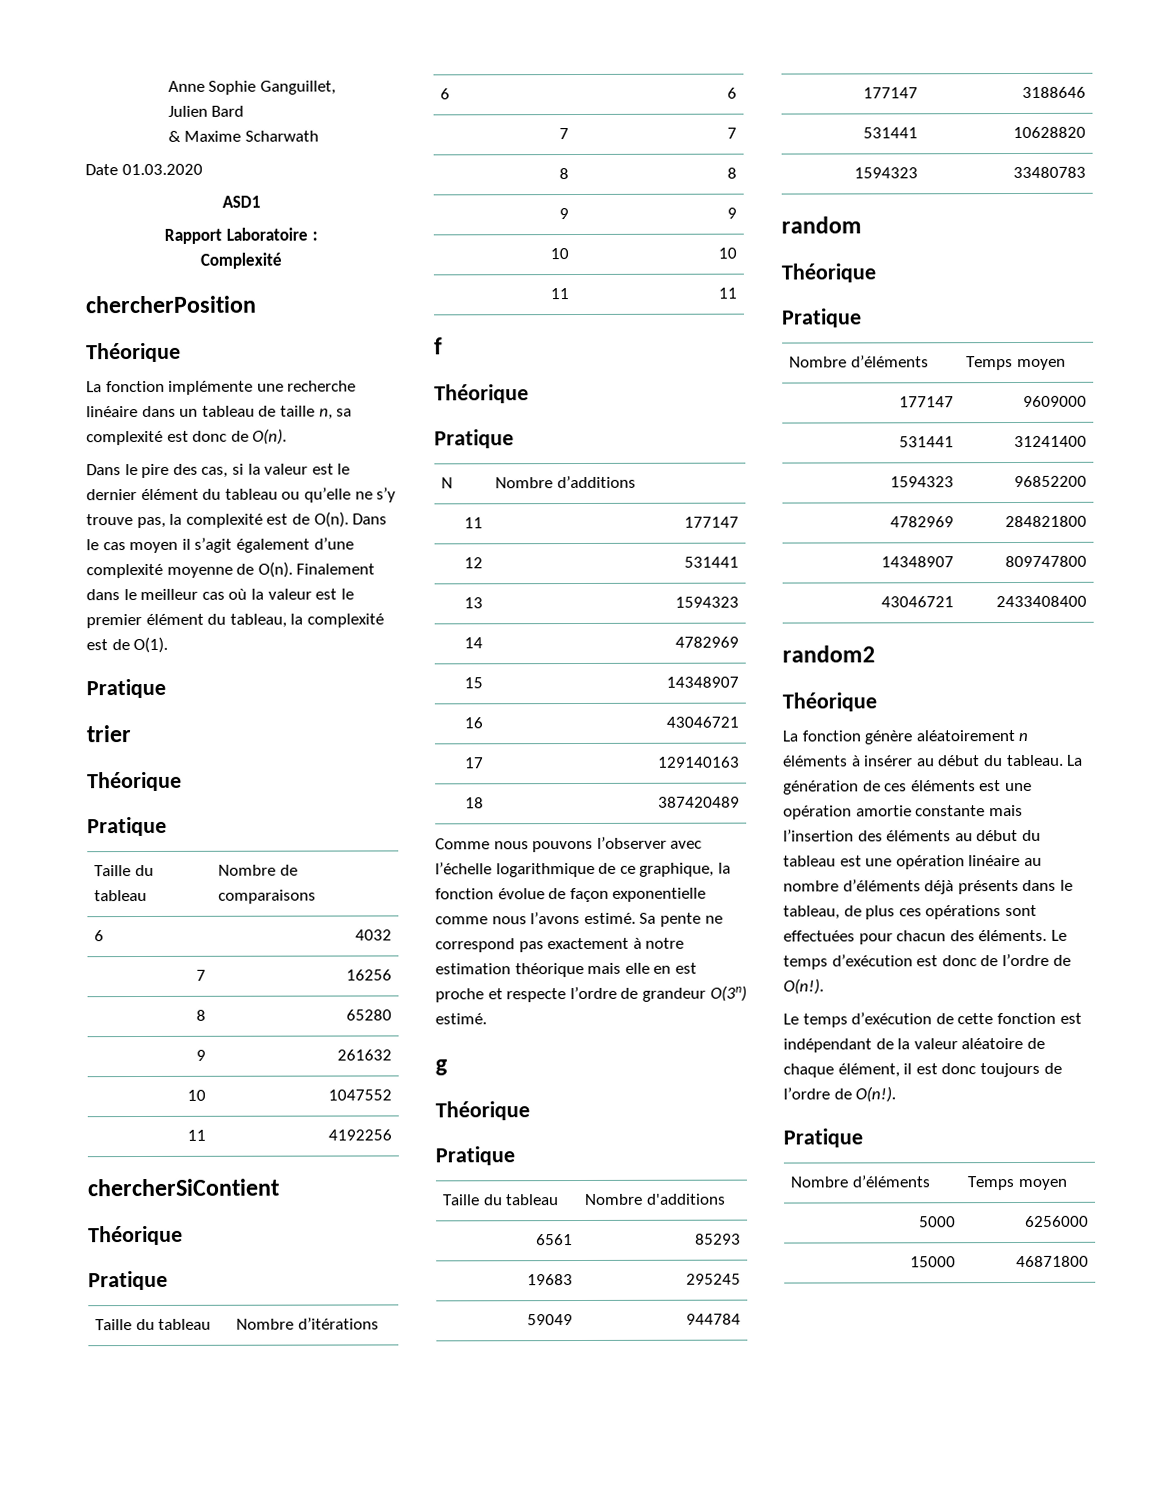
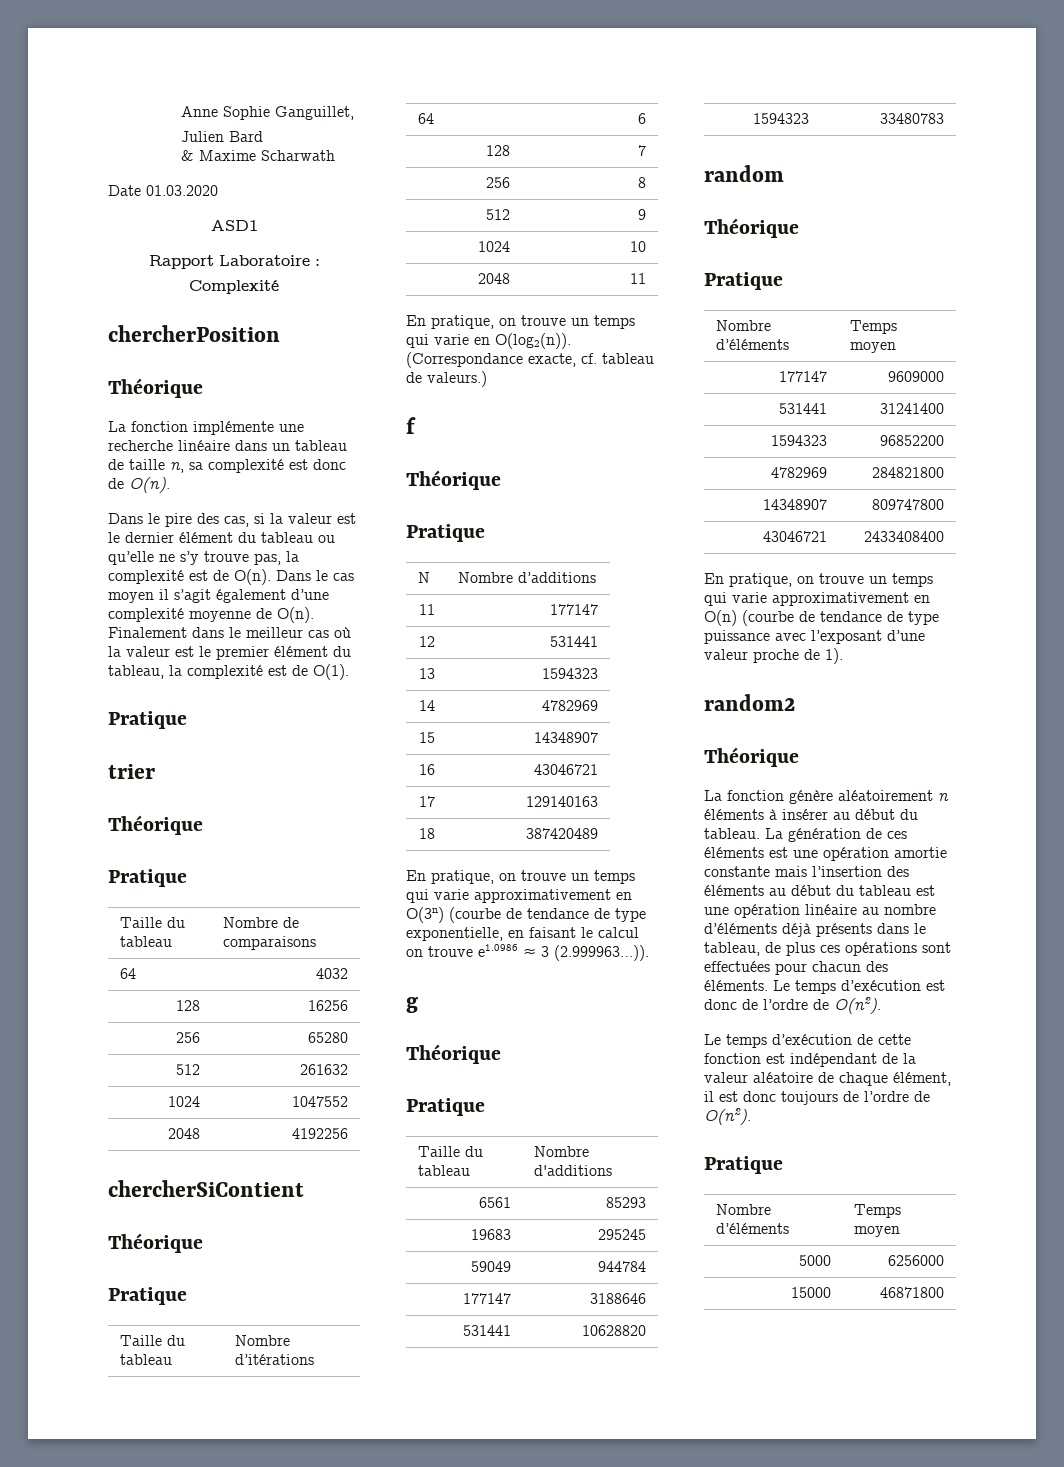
[93,930,104,942] 6 -> [119,968,136,979] 64
[196,969,207,981] 7 -> [176,1000,201,1011] 128
[196,1009,207,1021] 8 -> [176,1032,201,1043] 256
[196,1049,207,1061] 9 -> [176,1064,201,1075] 512
[187,1089,207,1101] 10 -> [168,1096,201,1107] 1024
[187,1129,207,1141] 11 -> [168,1128,201,1139] 2048
[439,88,450,100] 6 -> [417,113,434,124] 64
[559,128,570,140] 7 -> [486,145,511,156] 128
[559,168,570,180] 8 -> [486,177,511,188] 256
[559,208,570,220] 9 -> [486,209,511,220] 512
[550,248,570,260] 10 -> [478,241,511,252] 1024
[550,288,570,300] [718,287,738,299] 11 | 11 -> [478,273,511,284] [630,273,647,284] [406,315,635,329] [406,333,571,349] [406,352,654,368] [406,371,487,387] 2048 | 11 // En pratique, on trouve un temps qui varie en O(log2(n)). (Correspondance exacte, cf. tableau de valeurs.)
[435,836,703,853] [435,862,731,878] [435,887,707,903] [435,912,723,927] [435,937,685,953] [435,962,697,978] [435,985,747,1003] [435,1013,487,1025] Comme nous pouvons l’observer avec l’échelle logarithmique de ce graphique, la fonction évolue de façon exponentielle comme nous l’avons estimé. Sa pente ne correspond pas exactement à notre estimation théorique mais elle en est proche et respecte l’ordre de grandeur O(3n) estimé. -> [406,870,635,884] [406,889,632,903] [406,907,646,923] [406,927,639,941] [406,944,649,961] En pratique, on trouve un temps qui varie approximativement en O(3n) (courbe de tendance de type exponentielle, en faisant le calcul on trouve e1.0986 ≈ 3 (2.999963…)).
(1088, 601) none -> [704,573,933,587] [704,592,930,606] [704,610,939,626] [704,630,925,644] [704,648,843,664] // En pratique, on trouve un temps qui varie approximativement en O(n) (courbe de tendance de type puissance avec l’exposant d’une valeur proche de 1).
[783,978,824,995] O(n!). -> [834,997,881,1014] O(n2).
[855,1086,897,1103] O(n!). -> [704,1108,751,1125] O(n2).

